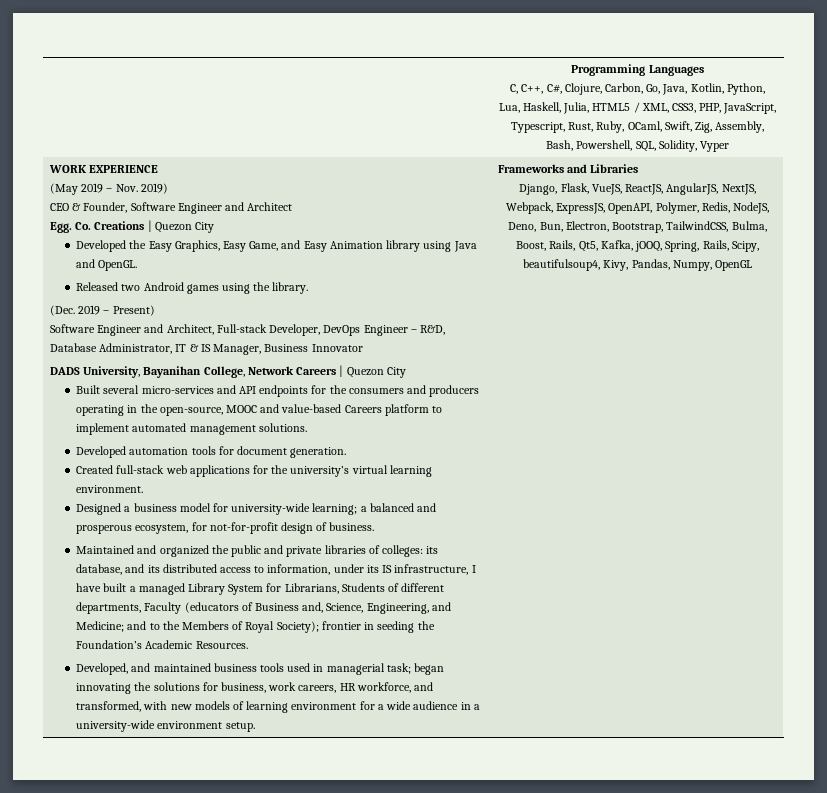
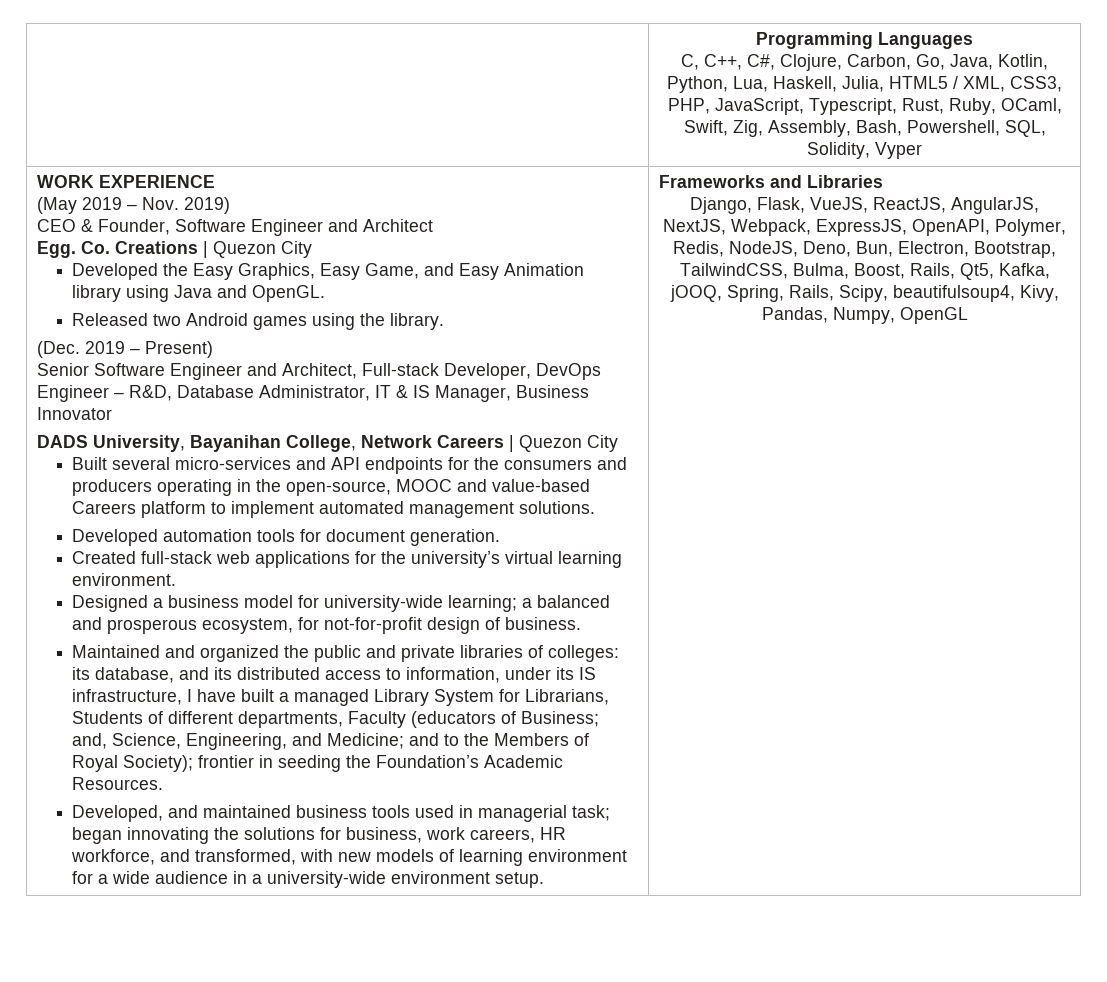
(155, 310) none -> [37,363,90,376] Senior
[254,603,299,611] Business -> [521,711,600,727] Business;

